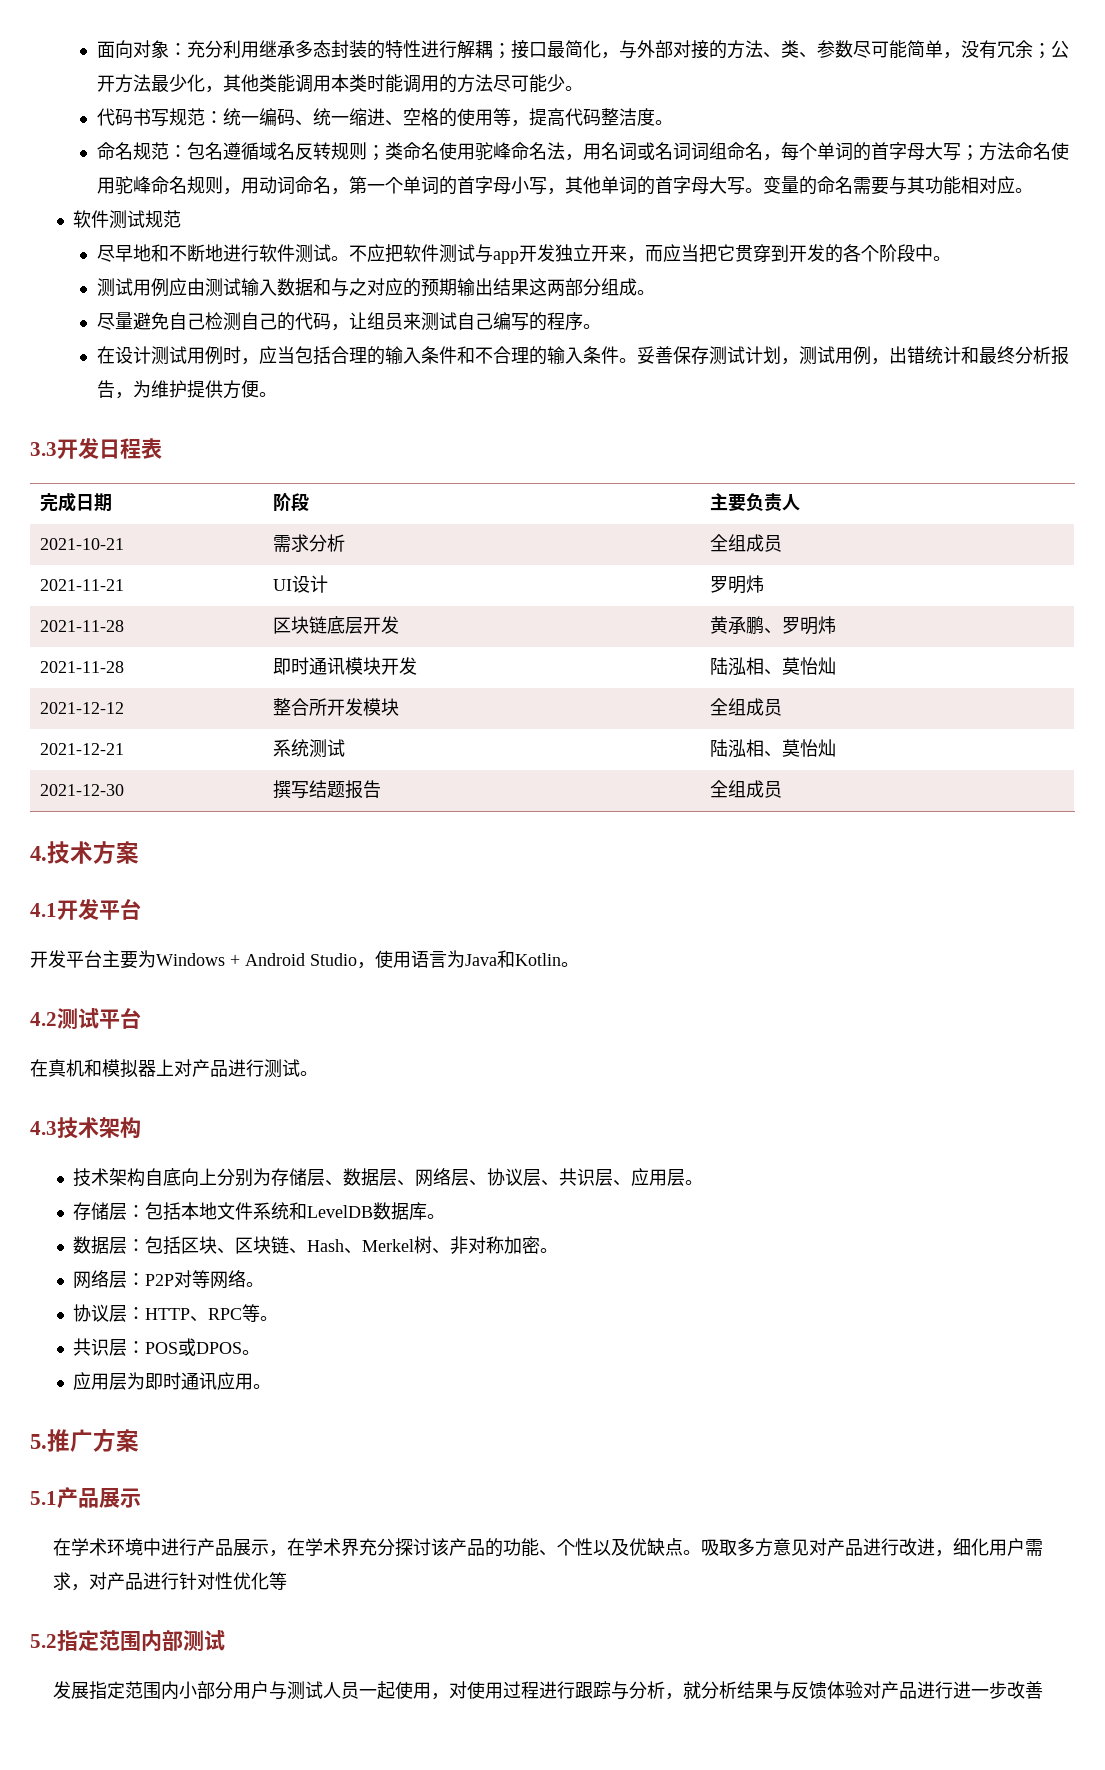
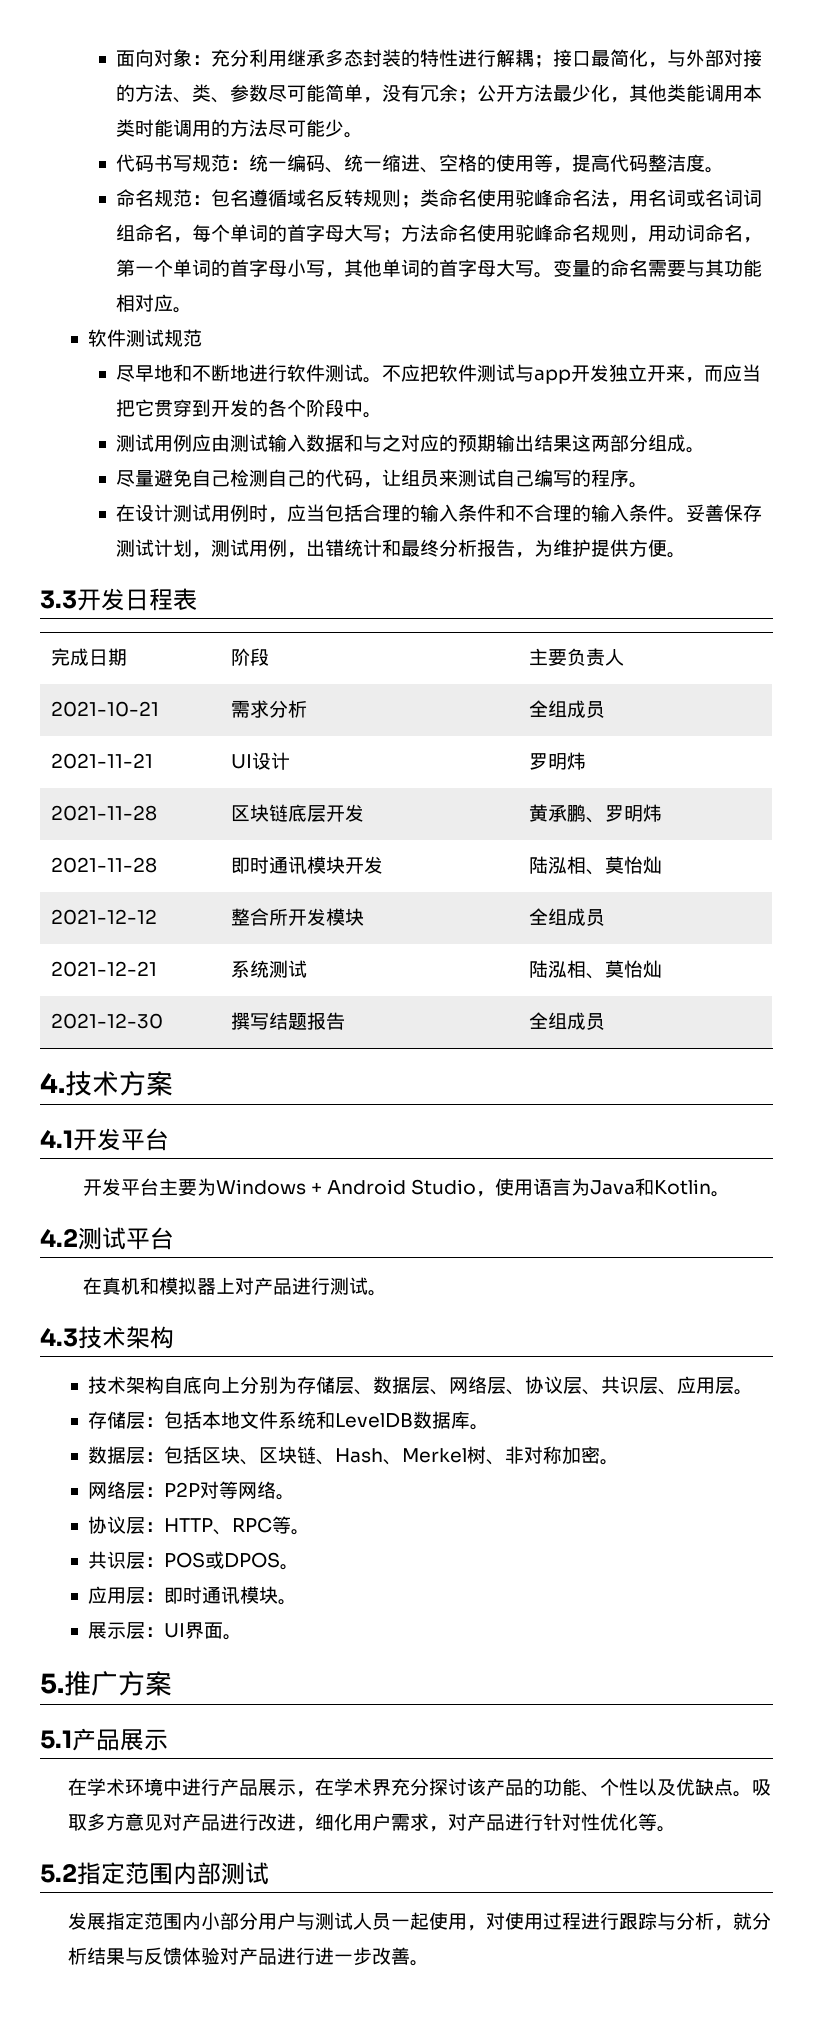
[127,1372,254,1390] 为即时通讯应用 -> [145,1586,298,1605] [88,1622,224,1639] ：即时通讯模块。 // 展示层：UI界面
(288, 1581) none -> [656,1826,676,1832] 。
(1044, 1690) none -> [409,1960,429,1966] 。

